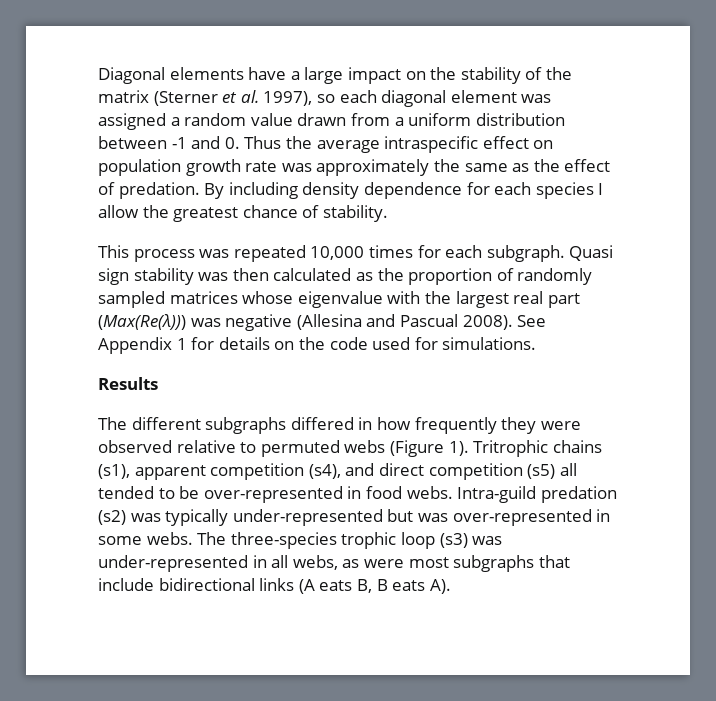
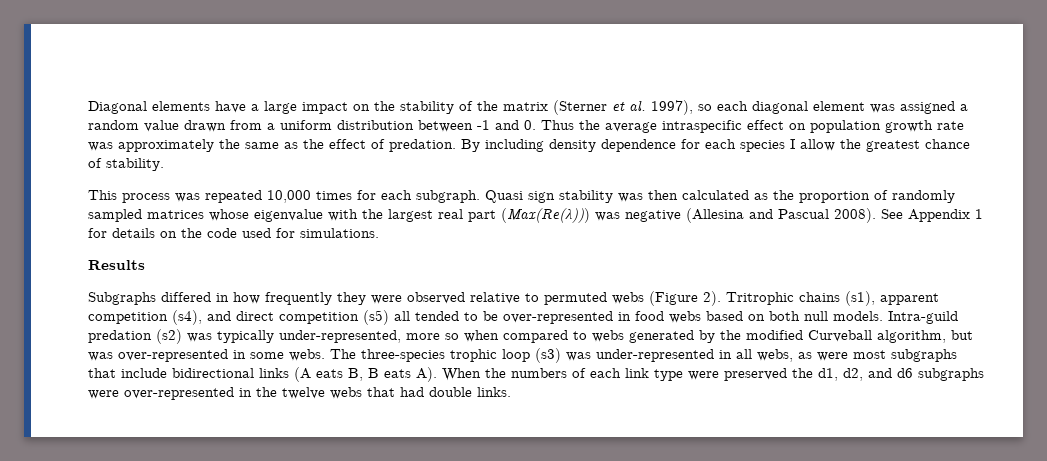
[98,417,287,434] The different subgraphs -> [88,292,156,305] Subgraphs
[448,441,469,456] 1). -> [703,291,721,306] 2).
[406,486,453,499] webs. -> [669,311,883,323] webs based on both null models.
[232,509,383,526] under-represented -> [279,330,946,343] under-represented, more so when compared to webs generated by the modified Curveball algorithm,
(451, 586) none -> [442,368,984,381] [88,387,511,400] When the numbers of each link type were preserved the d1, d2, and d6 subgraphs were over-represented in the twelve webs that had double links.

